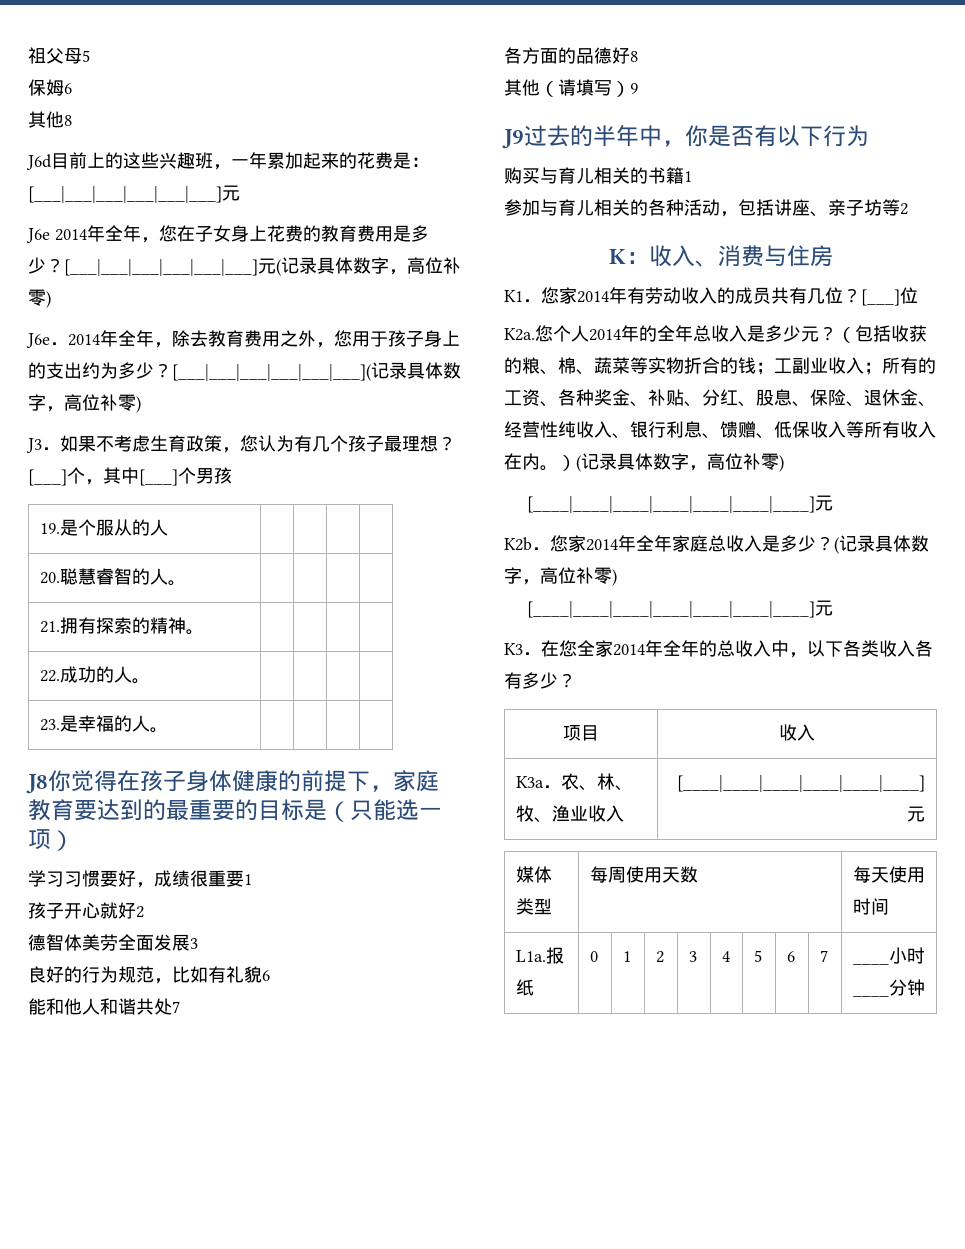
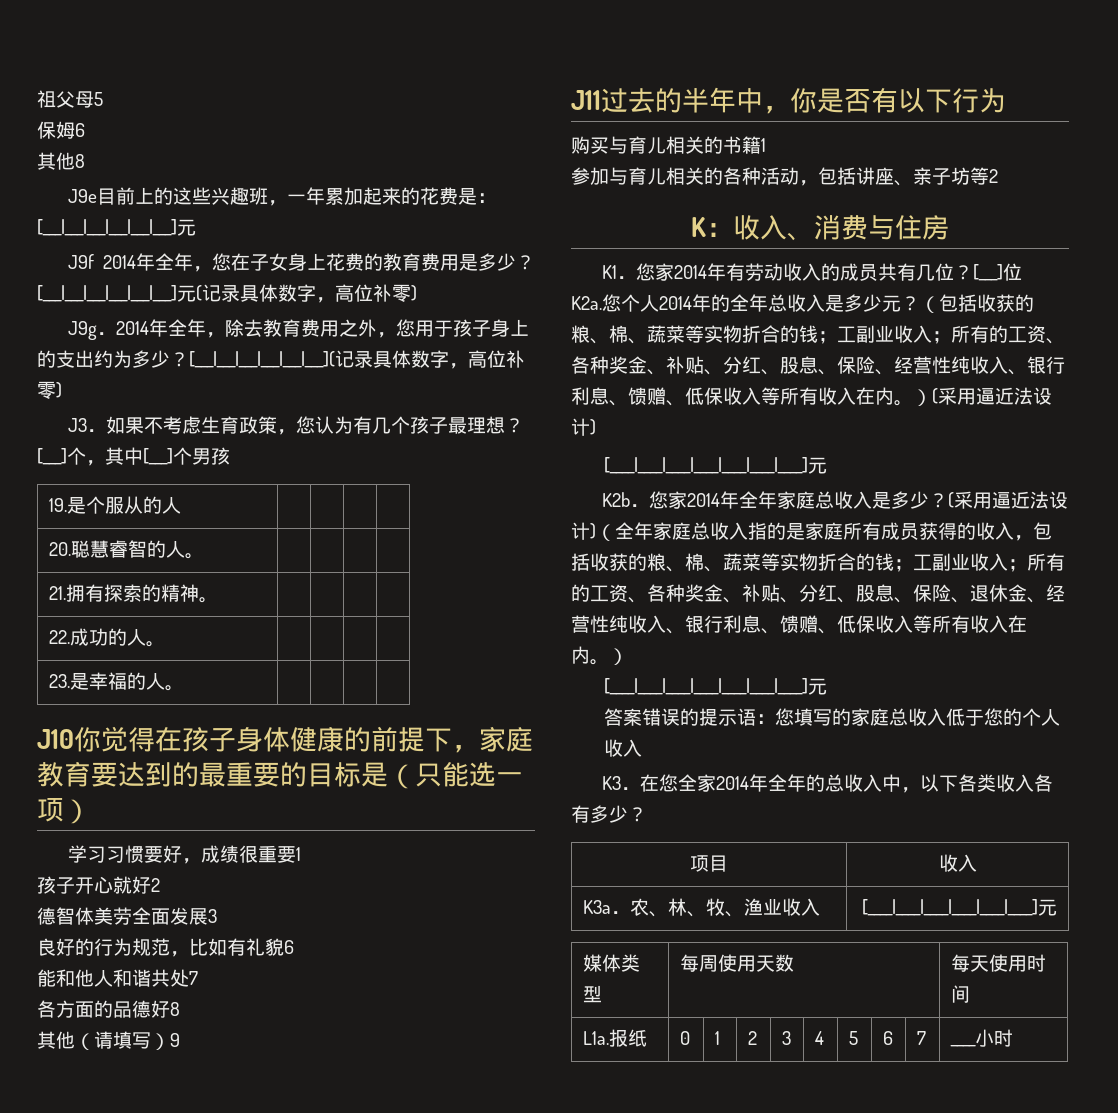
[26,154,52,170] J6d -> [68,189,98,203] J9e
[26,228,50,243] J6e -> [68,254,95,269] J9f
[26,333,50,348] J6e -> [68,321,98,340] J9g
[26,774,48,794] J8 -> [37,729,74,749] J10
[502,129,524,149] J9 -> [571,90,601,110] J11
(864, 404) none -> [894,356,1065,375] [571,387,1052,406] [571,418,596,436] [604,457,828,474] [602,491,1069,509] [571,522,1052,541] [571,553,1065,572] [571,584,970,603] 经营性纯收入、银行利息、馈赠、低保收入等所有收入在内。）(采用逼近法设计) // [____|____|____|____|____|____|____]元 // K2b．您家2014年全年家庭总收入是多少？(采用逼近法设计)（全年家庭总收入指的是家庭所有成员获得的收入，包括收获的粮、棉、蔬菜等实物折合的钱；工副业收入；所有的工资、各种奖金、补贴、分红、股息、保险、
[576,453,784,472] [526,495,833,513] [504,535,929,554] [504,567,617,586] [526,600,833,618] (记录具体数字，高位补零) // [____|____|____|____|____|____|____]元 // K2b．您家2014年全年家庭总收入是多少？(记录具体数字，高位补零) // [____|____|____|____|____|____|____]元 -> [604,678,828,695] [604,708,1061,726] [604,739,643,757] // [____|____|____|____|____|____|____]元 // 答案错误的提示语：您填写的家庭总收入低于您的个人收入
[852,979,925,997] ____分钟 -> (1013, 1038) none

